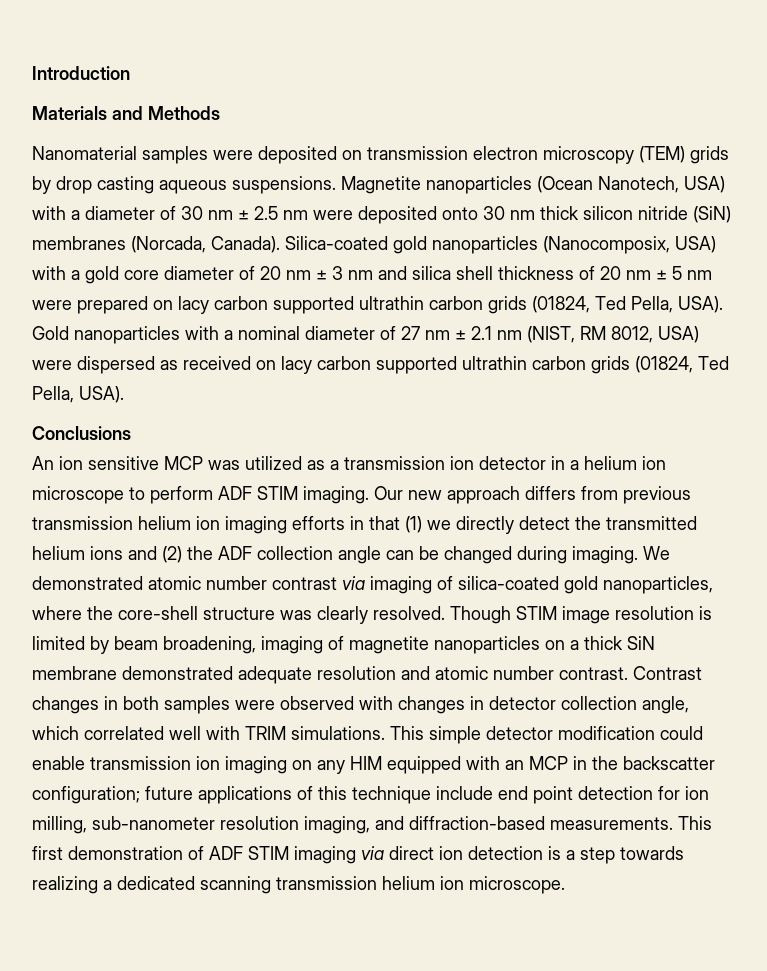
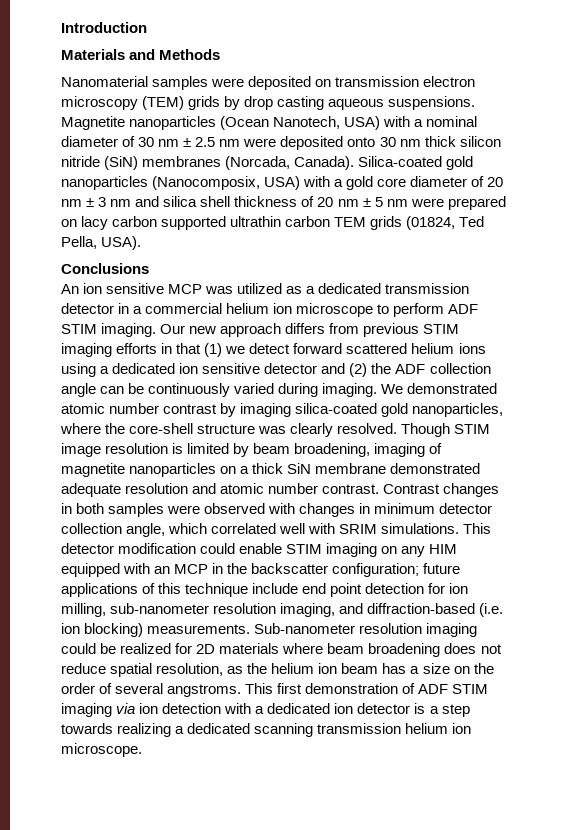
(80, 215) none -> [426,116,478,127] nominal
[488,296,723,314] [32,326,699,344] [32,356,586,374] grids (01824, Ted Pella, USA). Gold nanoparticles with a nominal diameter of 27 nm ± 2.1 nm (NIST, RM 8012, USA) were dispersed as received on lacy carbon supported ultrathin carbon -> [334,217,367,227] TEM
[344,456,474,470] transmission ion -> [318,283,470,294] dedicated transmission
(579, 465) none -> [145,303,223,314] commercial
[32,516,220,530] transmission helium ion -> [423,324,460,334] STIM
[456,516,697,534] [32,546,123,560] directly detect the transmitted helium ions -> [249,343,486,354] [61,363,318,377] detect forward scattered helium ions using a dedicated ion sensitive detector
[444,546,512,564] changed -> [148,383,275,397] continuously varied
[342,576,453,594] via imaging of -> [220,403,292,417] by imaging
(484, 703) none -> [374,503,436,514] minimum
[245,726,286,740] TRIM -> [339,524,378,534] SRIM
[429,726,481,744] simple -> (492, 528) none
[90,756,220,770] transmission ion -> [286,544,323,554] STIM
[550,817,673,830] measurements. -> [479,603,504,617] [61,623,478,637] [61,643,502,657] [61,663,494,677] [61,683,242,697] (i.e. ion blocking) measurements. Sub-nanometer resolution imaging could be realized for 2D materials where beam broadening does not reduce spatial resolution, as the helium ion beam has a size on the order of several angstroms.
[389,846,434,860] direct -> (136, 708) none
(543, 853) none -> [224,703,411,714] with a dedicated ion detector

